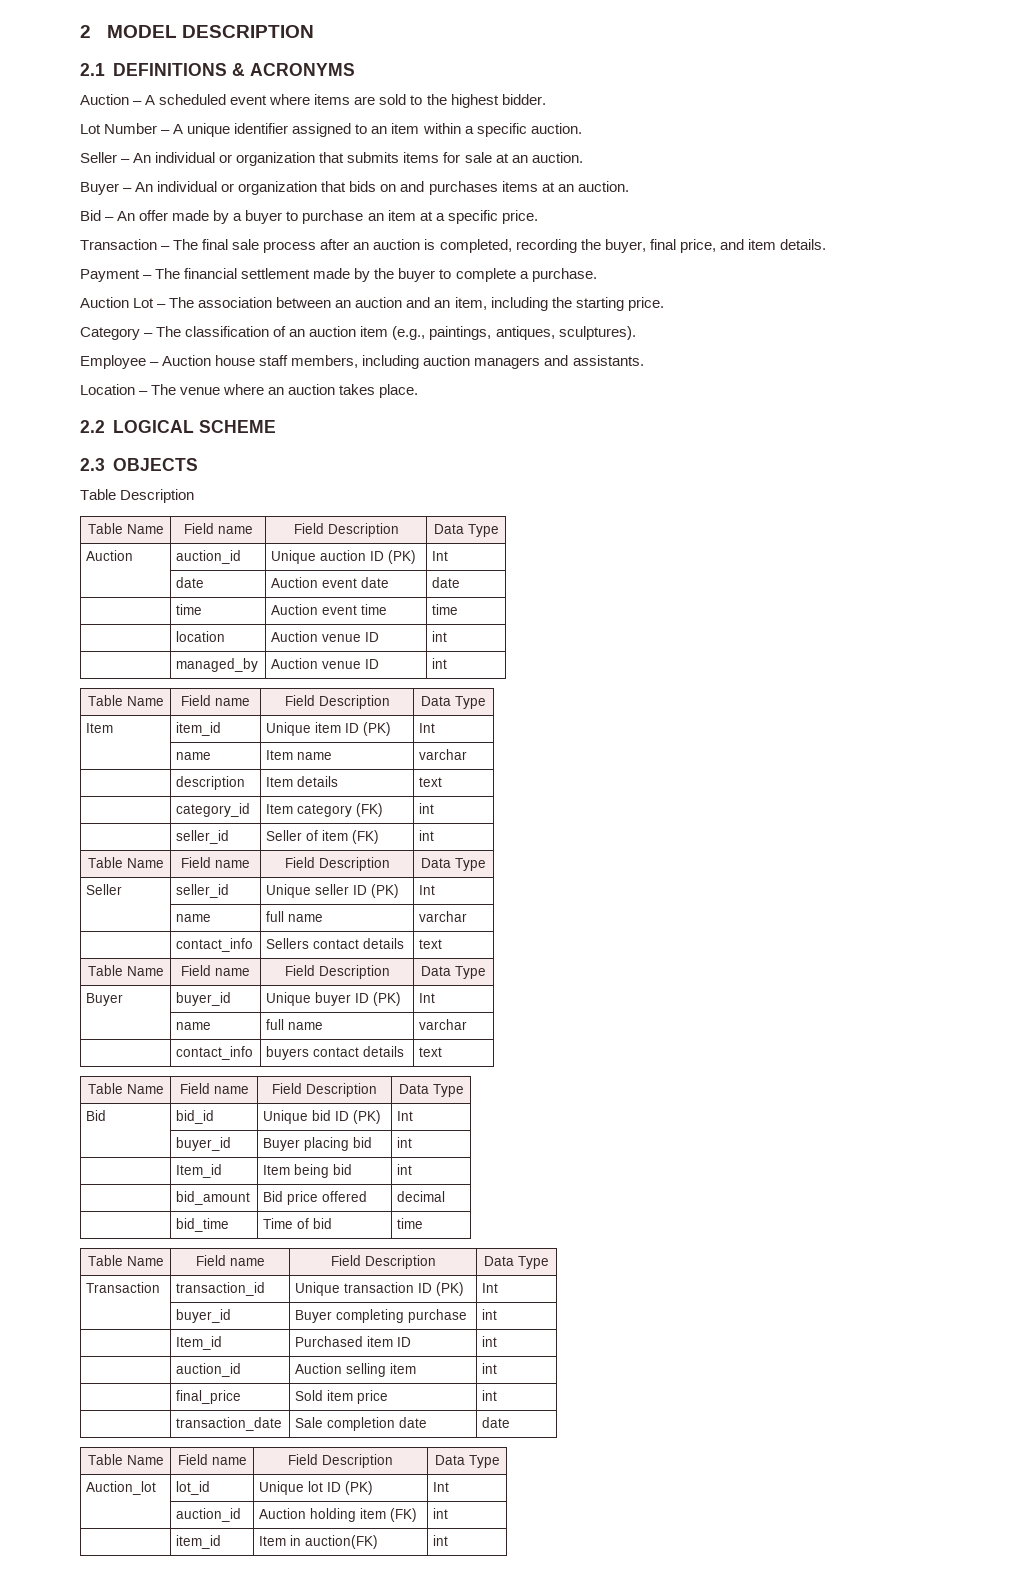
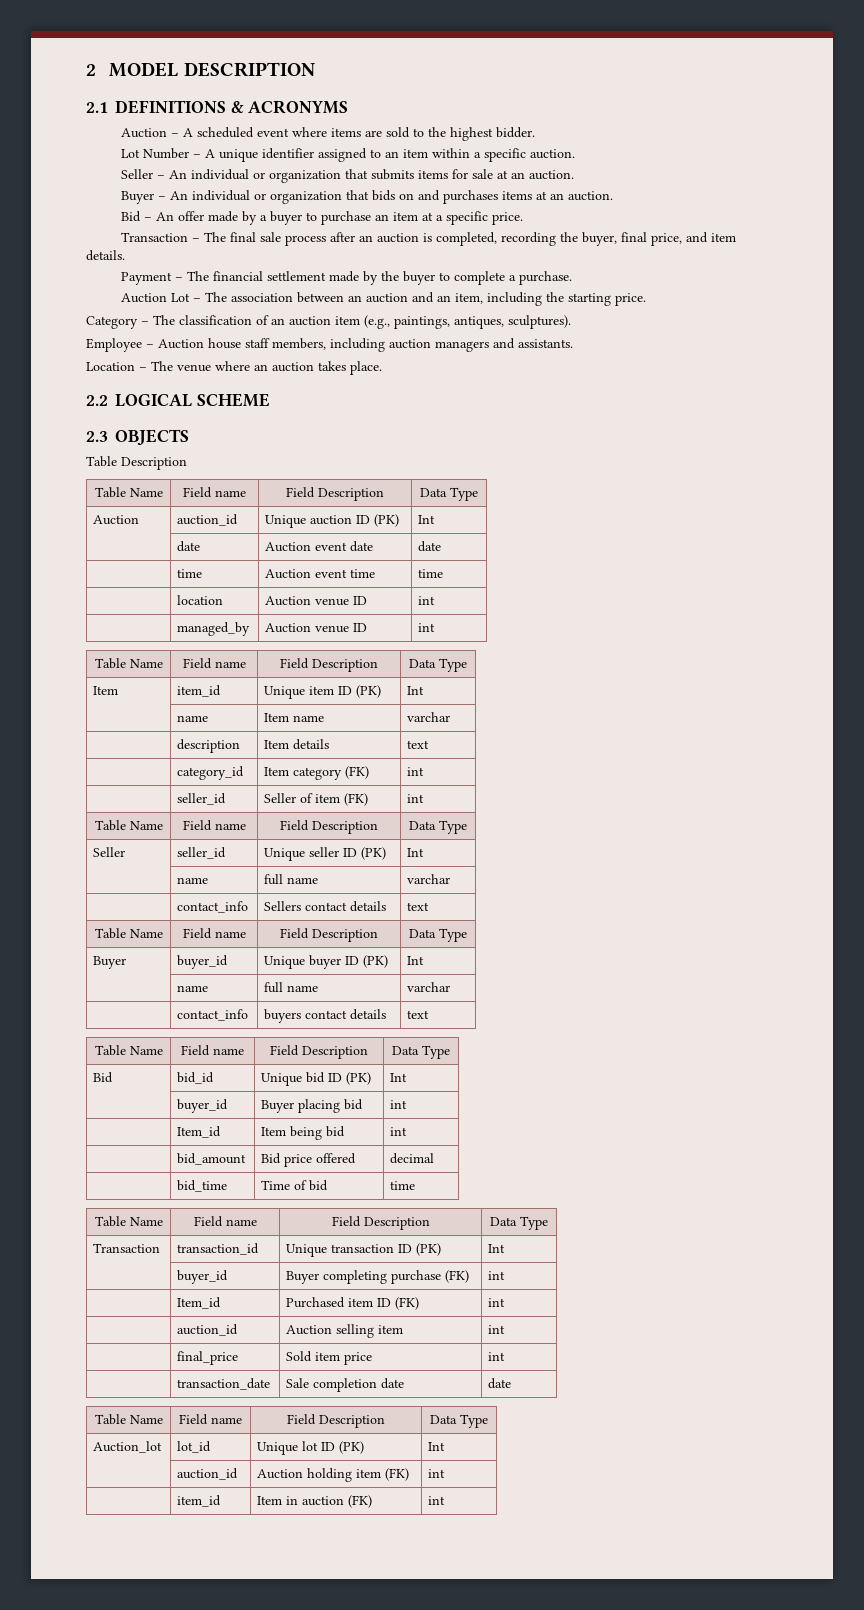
(468, 1316) none -> [445,1270,470,1283] (FK)
(412, 1342) none -> [395,1297,420,1310] (FK)
[305,1535,379,1549] auction(FK) -> [302,1495,373,1508] auction (FK)

